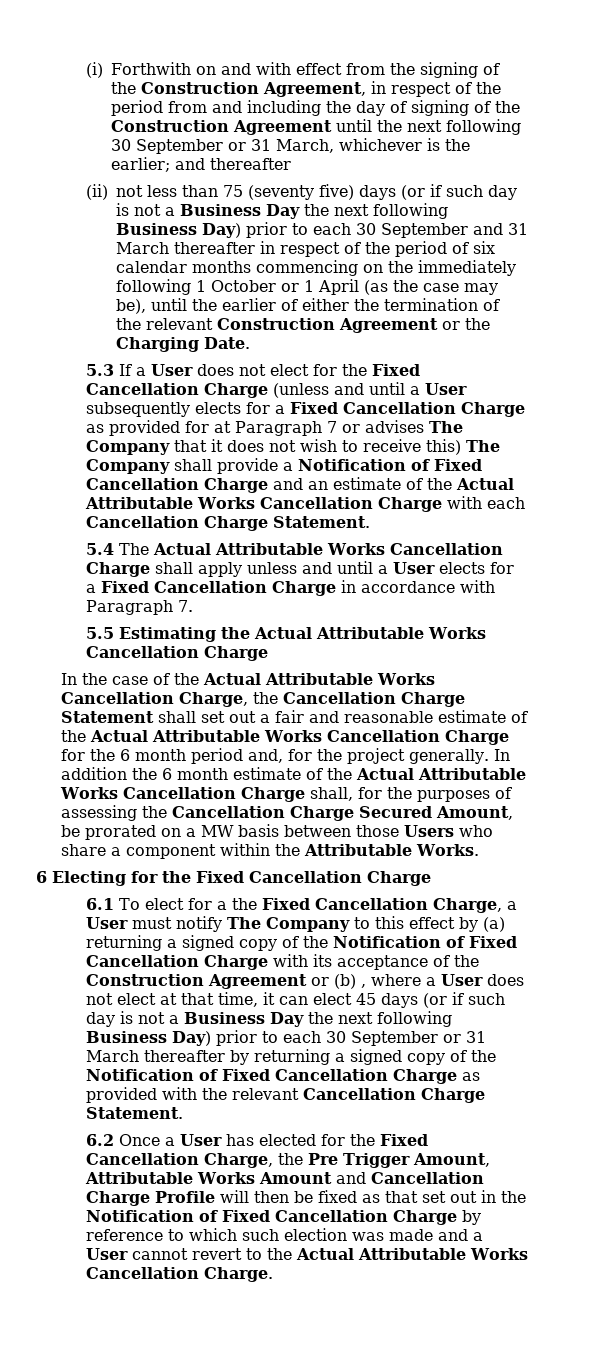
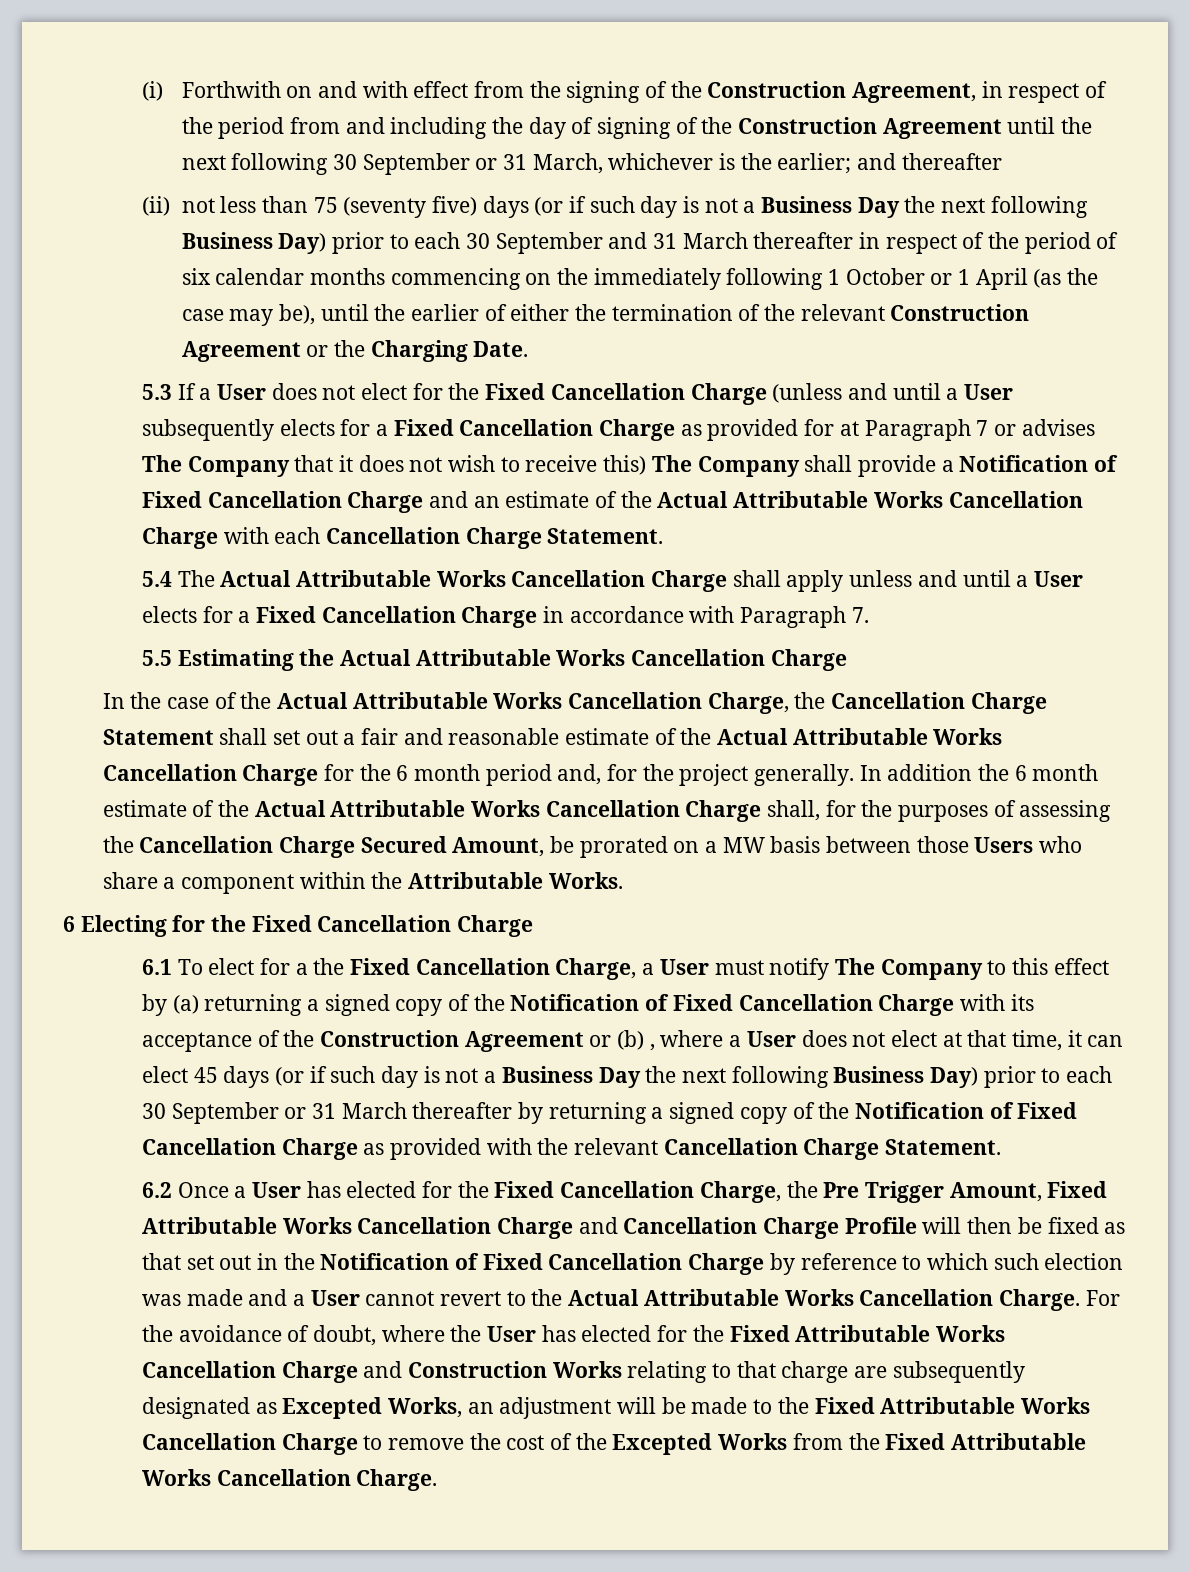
[85,1172,333,1184] Attributable Works Amount -> [1047,1181,1108,1198] [142,1217,574,1239] Fixed Attributable Works Cancellation Charge
(274, 1274) none -> [1085,1290,1120,1306] [142,1325,1005,1346] [142,1361,1025,1383] [142,1397,1090,1419] [142,1433,1086,1455] [142,1469,438,1491] For the avoidance of doubt, where the User has elected for the Fixed Attributable Works Cancellation Charge and Construction Works relating to that charge are subsequently designated as Excepted Works, an adjustment will be made to the Fixed Attributable Works Cancellation Charge to remove the cost of the Excepted Works from the Fixed Attributable Works Cancellation Charge.

